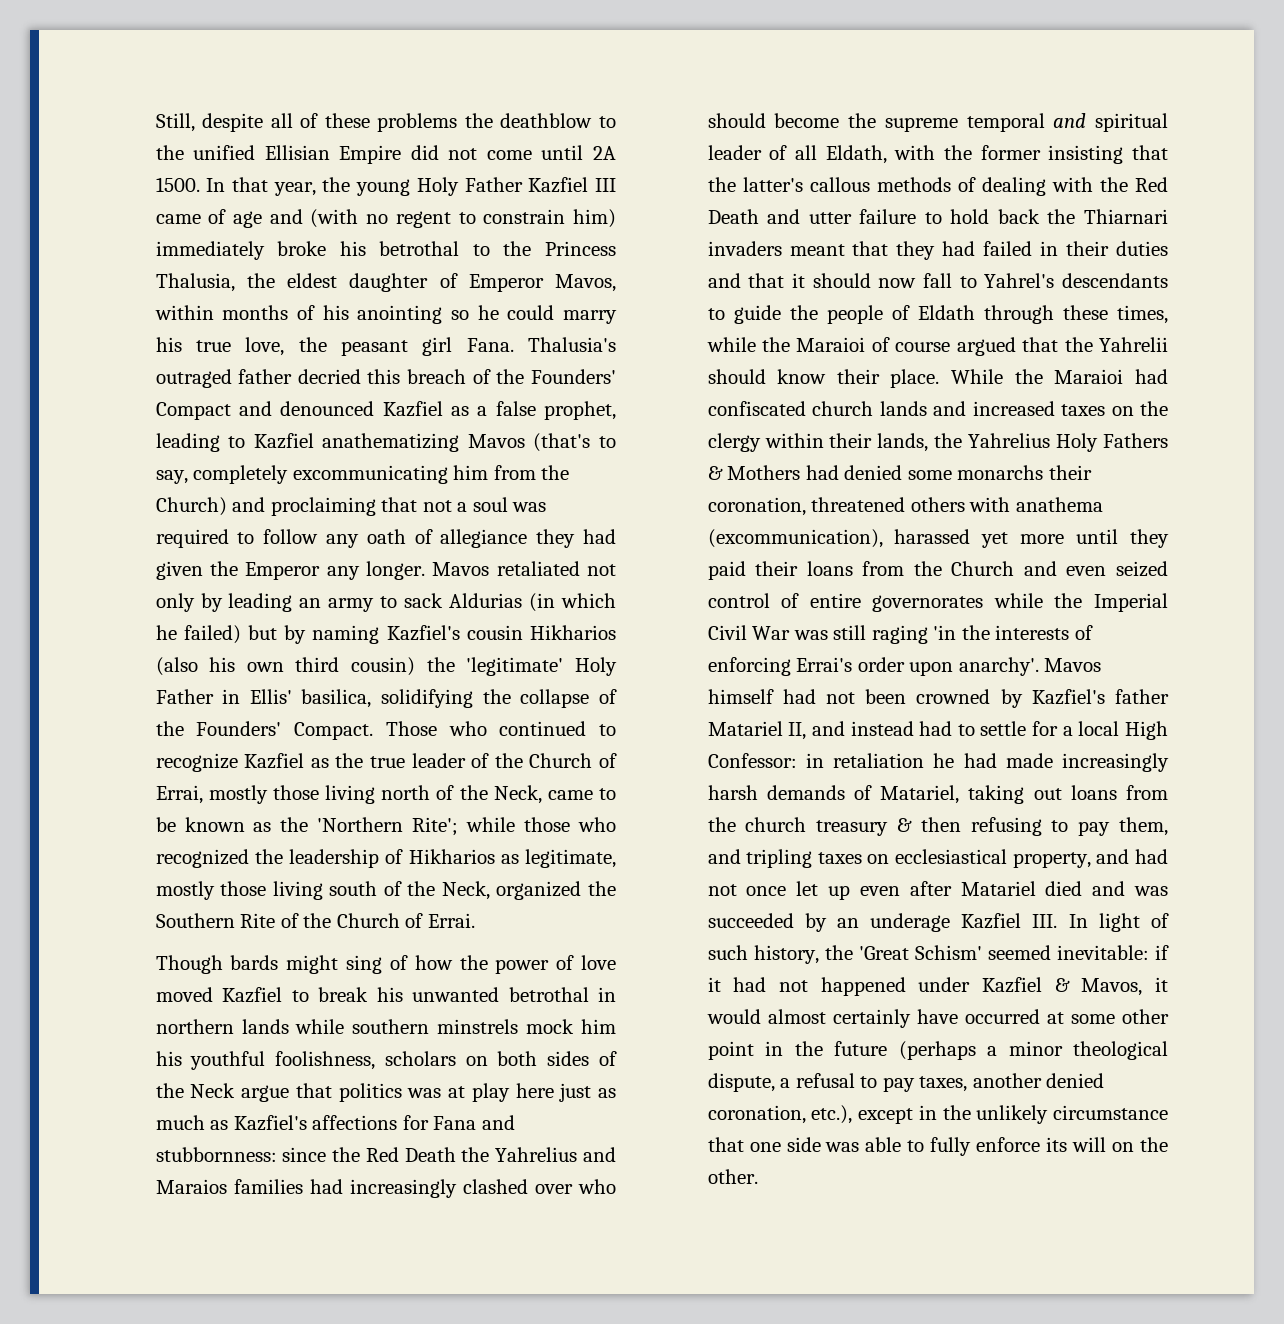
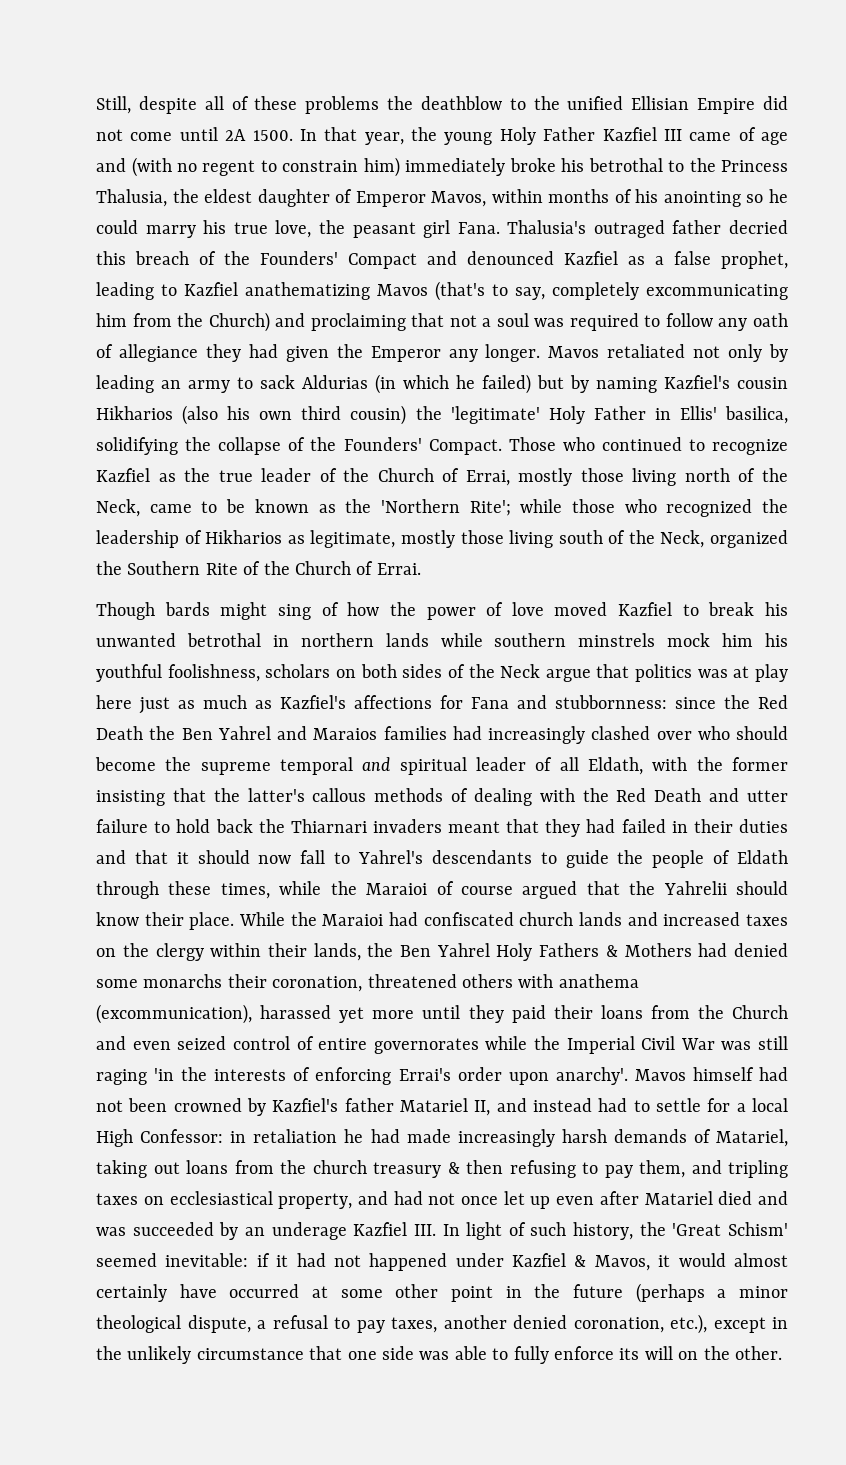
[495,1147,578,1162] Yahrelius -> [181,726,271,740] Ben Yahrel
[968,433,1051,448] Yahrelius -> [400,943,490,957] Ben Yahrel

